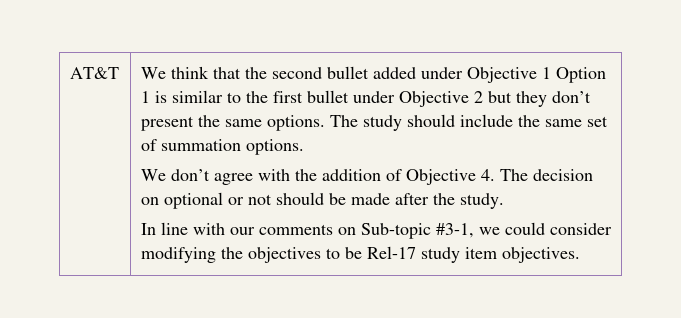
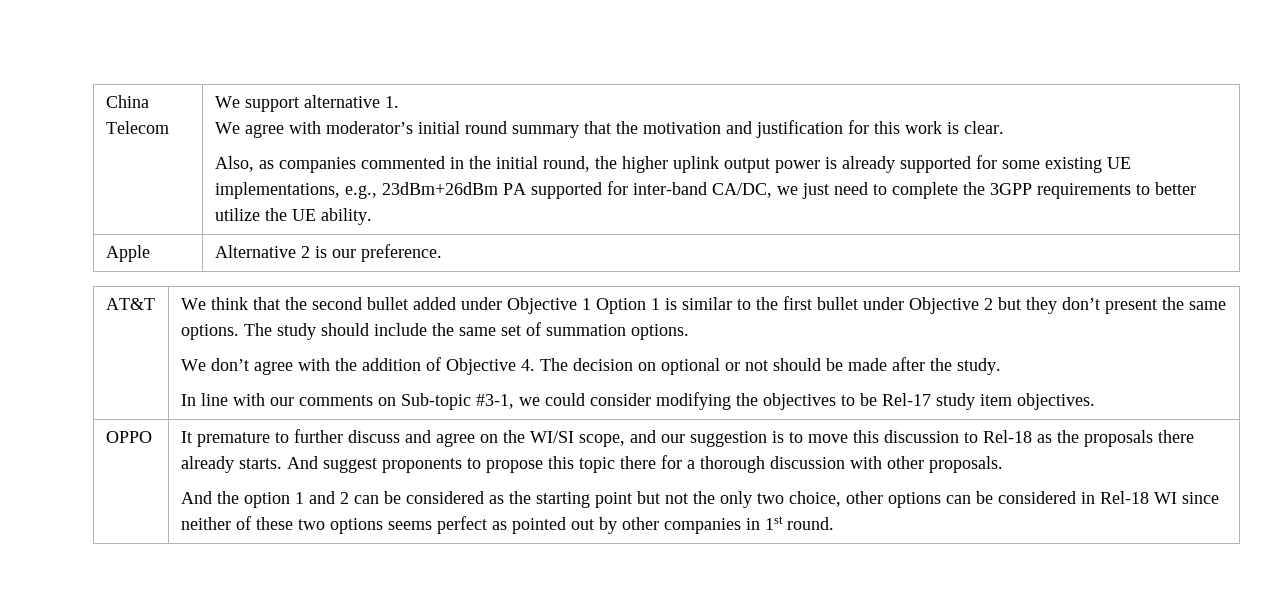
(69, 73) none -> [105,95,149,108] [105,121,169,134] [214,95,399,112] [214,120,1004,138] [214,155,1131,173] [214,181,1196,199] [214,208,372,225] [105,245,150,262] [214,244,442,262] China Telecom | We support alternative 1. // We agree with moderator’s initial round summary that the motivation and justification for this work is clear. // Also, as companies commented in the initial round, the higher uplink output power is already supported for some existing UE implementations, e.g., 23dBm+26dBm PA supported for inter-band CA/DC, we just need to complete the 3GPP requirements to better utilize the UE ability. // Apple | Alternative 2 is our preference. //
(580, 255) none -> [105,431,152,443] [180,429,1194,447] [180,455,1003,473] [180,491,1219,508] [180,516,834,534] // OPPO | It premature to further discuss and agree on the WI/SI scope, and our suggestion is to move this discussion to Rel-18 as the proposals there already starts. And suggest proponents to propose this topic there for a thorough discussion with other proposals. // And the option 1 and 2 can be considered as the starting point but not the only two choice, other options can be considered in Rel-18 WI since neither of these two options seems perfect as pointed out by other companies in 1st round.

